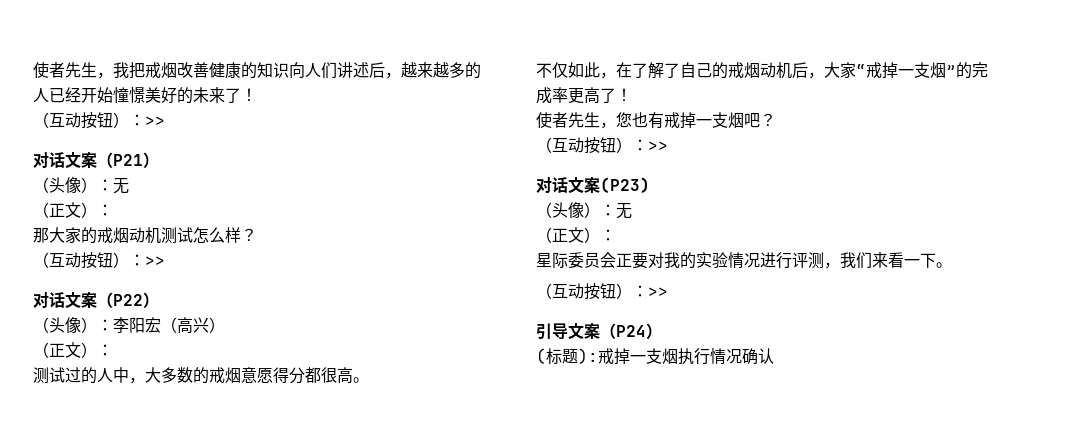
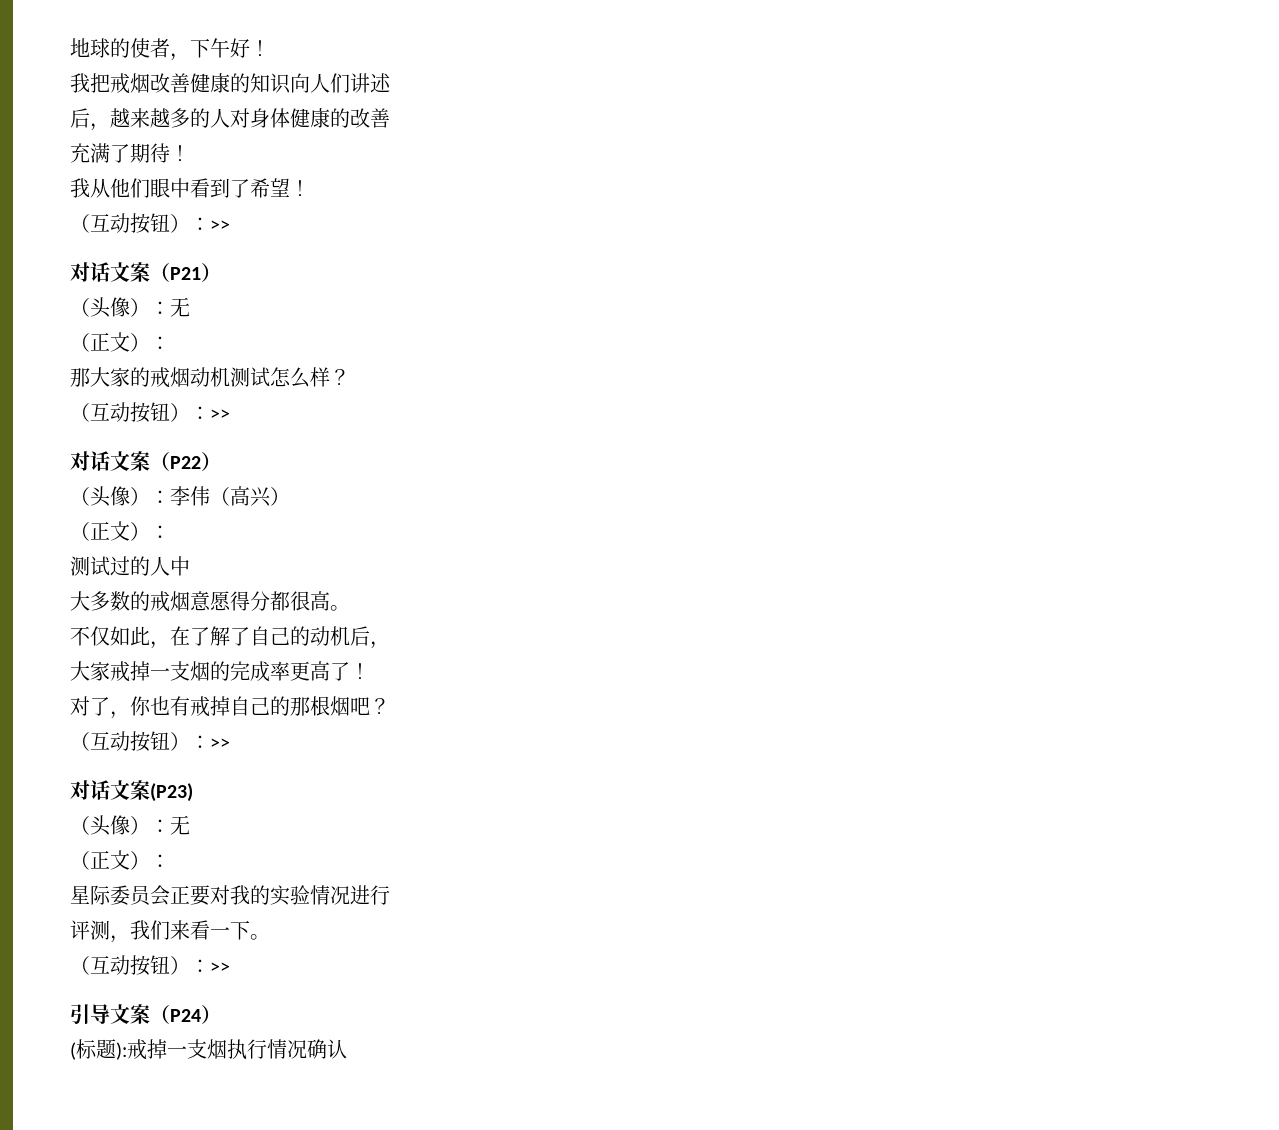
[33,62,113,79] 使者先生， -> [70,38,270,61] 地球的使者，下午好！ //
(369, 70) none -> (391, 83) //
[49,86,241,104] 已经开始憧憬美好的未来了 -> [230,108,390,128] [70,143,190,163] [70,178,290,198] 对身体健康的改善 // 充满了期待！ // 我从他们眼中看到了希望
[129,317,161,333] 阳宏 -> [190,486,210,506] 伟
[129,377,145,384] ， -> (190, 566) //
[728,62,760,79] 戒烟 -> (310, 636) none
[824,62,956,79] 大家“戒掉一支烟” -> [70,661,210,682] // 大家戒掉一支烟
[536,112,728,129] 使者先生，您也有戒掉一支 -> [70,696,330,719] 对了，你也有戒掉自己的那根
(792, 260) none -> (390, 895) //

